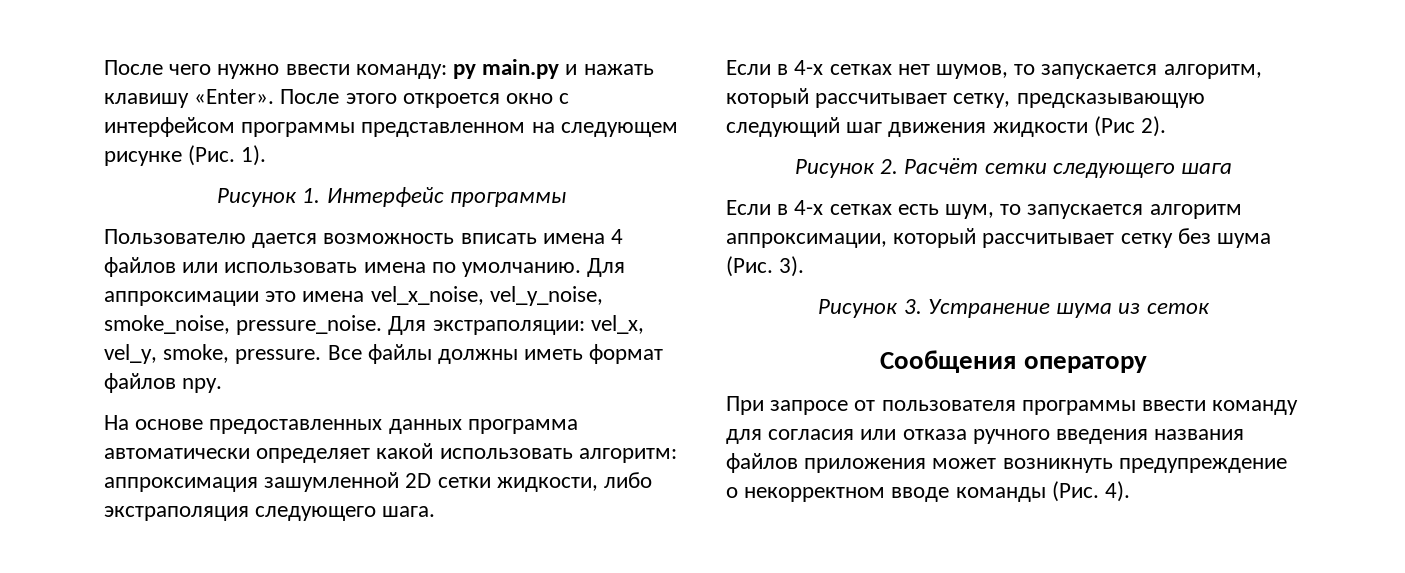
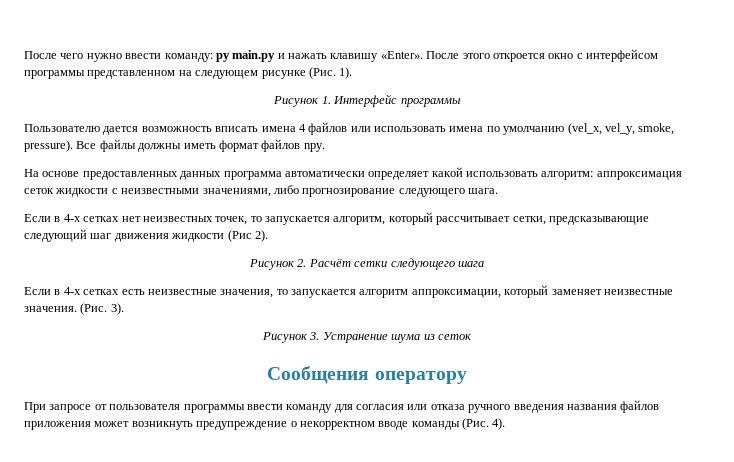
[462,258,626,277] [104,286,603,306] [104,315,644,335] умолчанию. Для аппроксимации это имена vel_x_noise, vel_y_noise, smoke_noise, pressure_noise. Для экстраполяции: vel_x, -> [503,123,602,135] умолчанию (vel_x,
[235,349,322,364] pressure. -> [24,140,73,152] pressure).
[264,472,653,492] [104,506,249,521] зашумленной 2D сетки жидкости, либо экстраполяция -> [24,185,396,197] сеток жидкости с неизвестными значениями, либо прогнозирование
[936,64,1009,79] шумов, -> [142,216,248,225] неизвестных точек,
[953,93,1205,108] сетку, предсказывающую -> [512,216,649,225] сетки, предсказывающие
[945,204,995,219] шум, -> [147,289,274,298] неизвестные значения,
[982,228,1272,248] рассчитывает сетку без шума -> [551,289,673,295] [24,306,77,312] заменяет неизвестные значения.

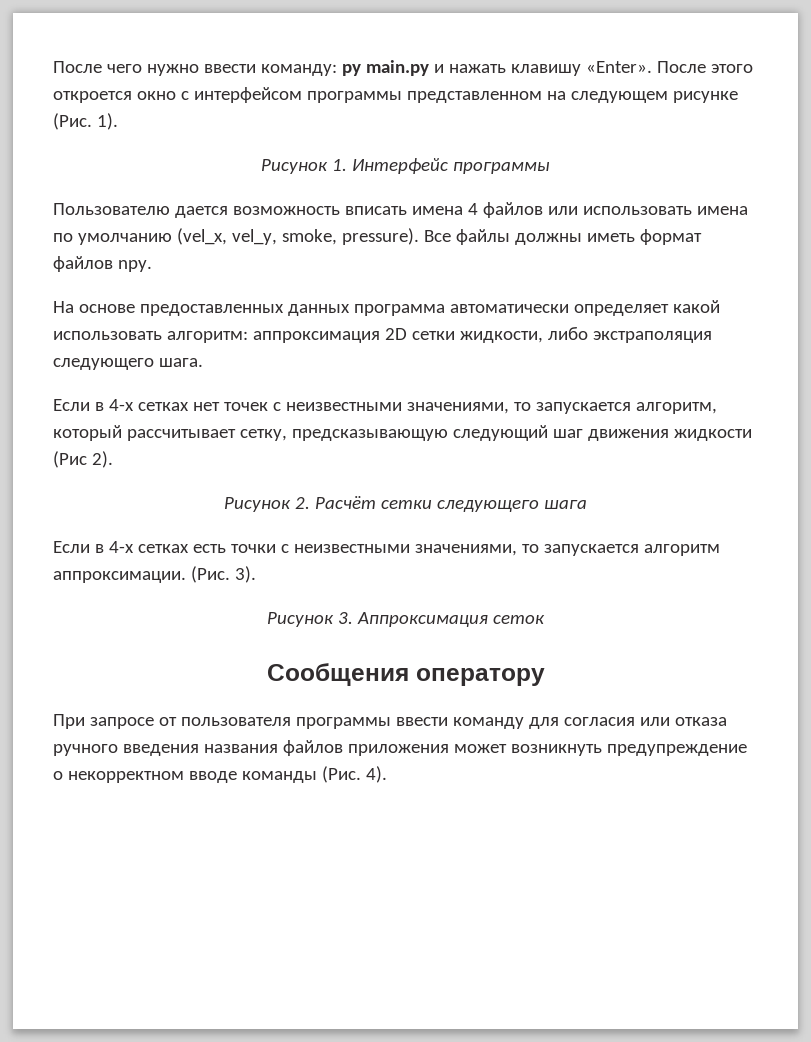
[24,185,396,197] сеток жидкости с неизвестными значениями, либо прогнозирование -> [384,327,712,343] 2D сетки жидкости, либо экстраполяция
[142,216,248,225] неизвестных точек, -> [223,402,509,414] точек с неизвестными значениями,
[512,216,649,225] сетки, предсказывающие -> [239,429,448,441] сетку, предсказывающую
[147,285,673,298] [24,306,77,312] неизвестные значения, то запускается алгоритм аппроксимации, который заменяет неизвестные значения. -> [230,544,720,556] [53,571,186,583] точки с неизвестными значениями, то запускается алгоритм аппроксимации.
[322,332,435,343] Устранение шума из -> [356,612,488,627] Аппроксимация

